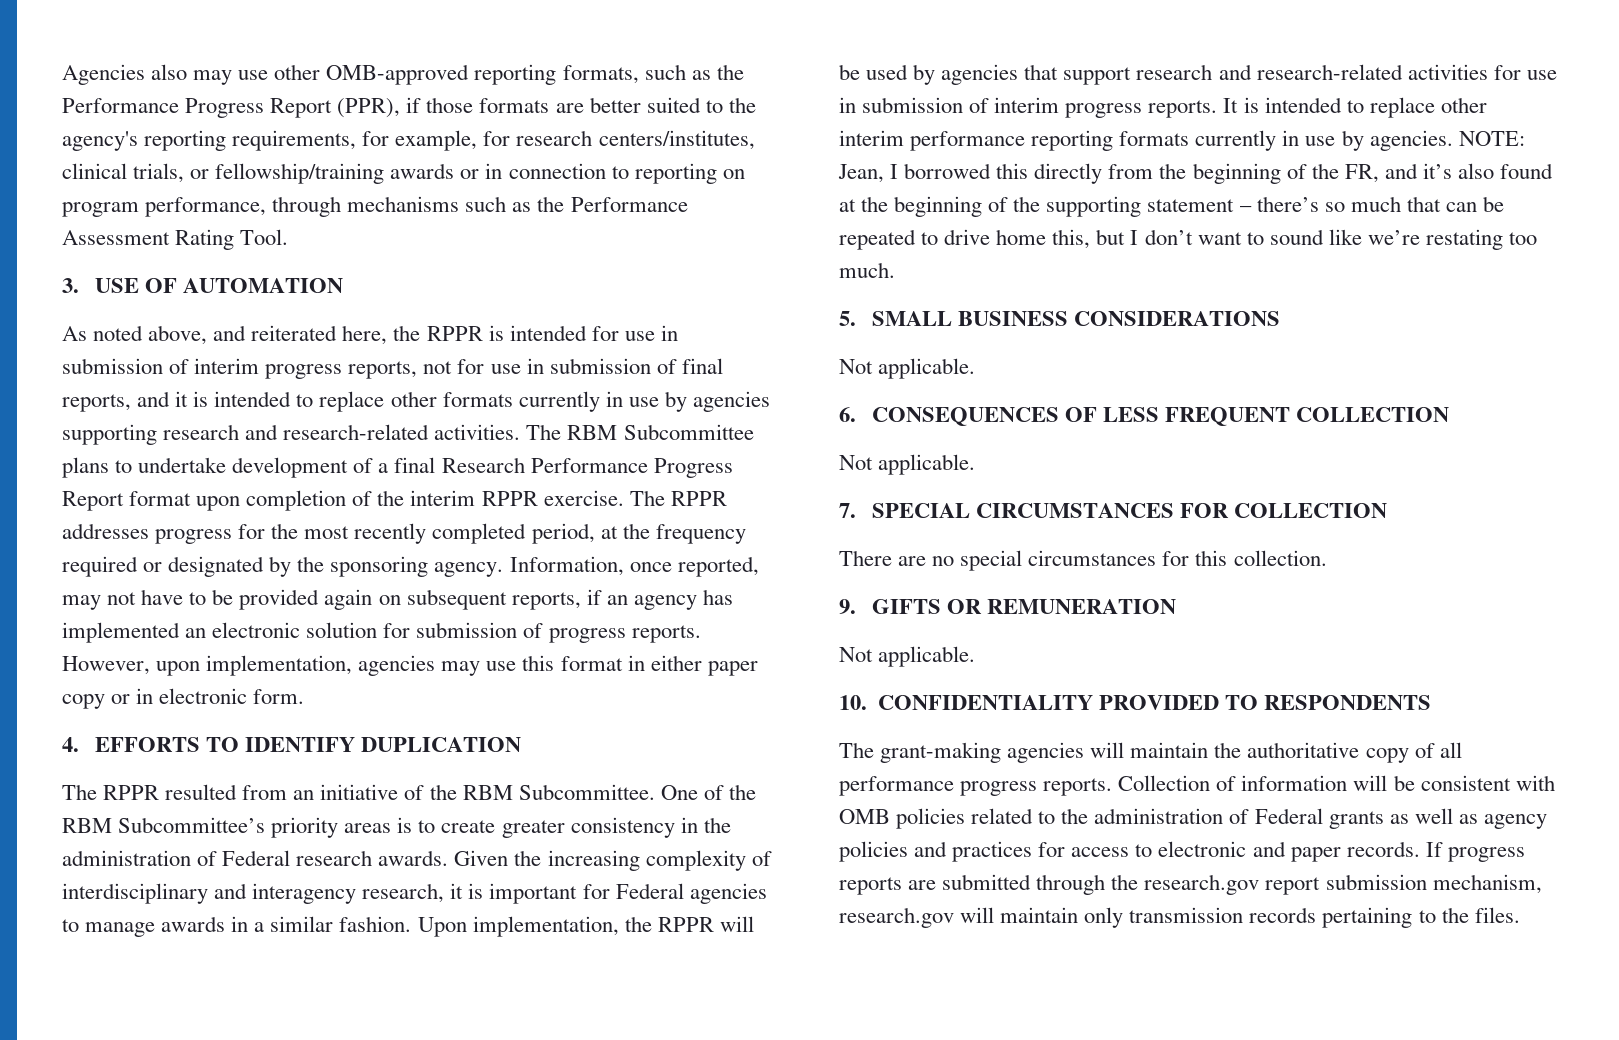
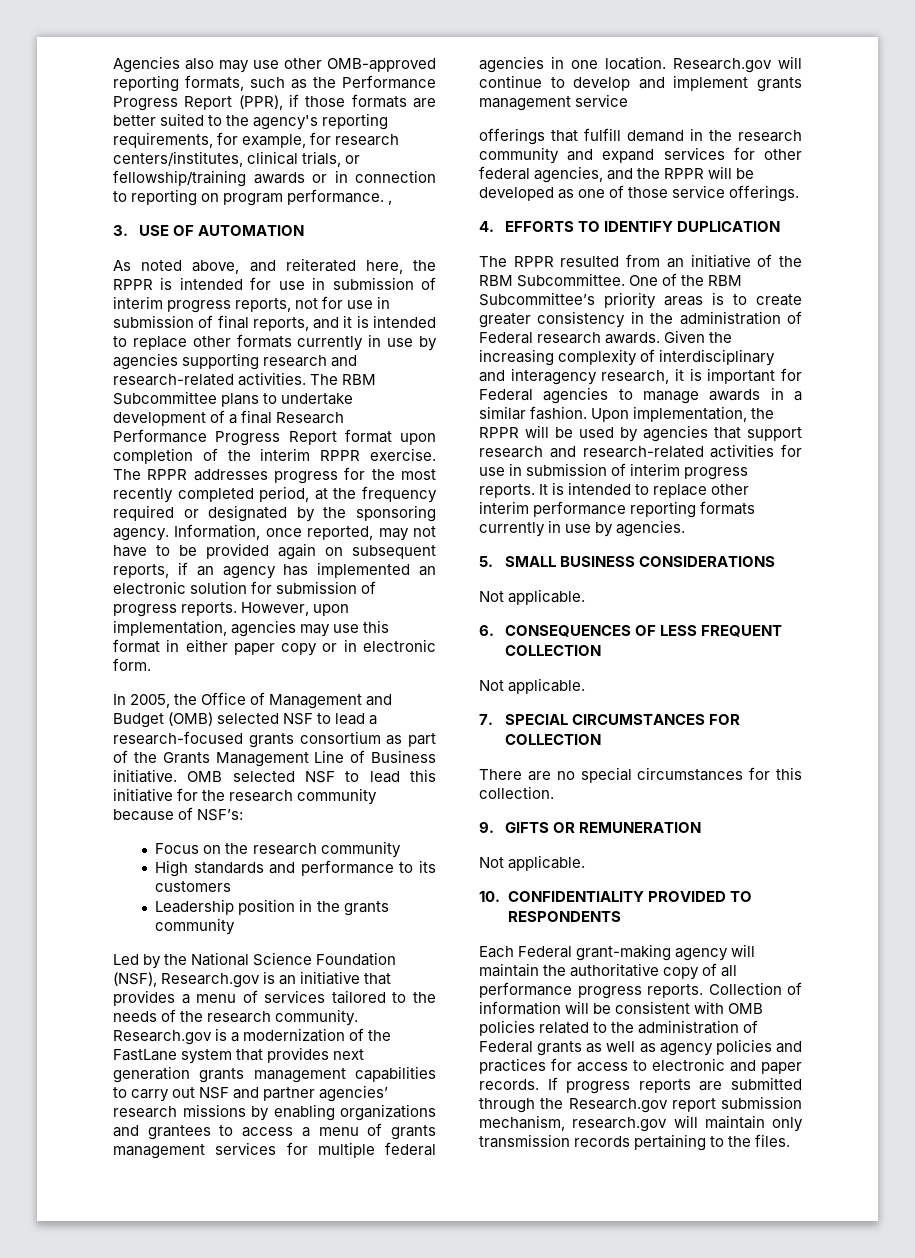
[145,196,688,217] [62,229,289,250] performance, through mechanisms such as the Performance Assessment Rating Tool. -> [287,189,393,205] performance. ,
(305, 696) none -> [113,692,393,709] [113,712,378,728] [113,731,436,748] [113,750,436,767] [113,769,436,783] [113,788,378,805] [113,807,244,821] [155,841,401,858] [155,860,436,877] [155,881,232,892] [155,899,389,916] [155,918,236,935] [113,952,397,969] [113,971,392,988] [113,990,436,1006] [113,1009,359,1026] [113,1028,392,1045] [113,1047,365,1064] [113,1066,436,1083] [113,1085,389,1102] [113,1104,436,1121] [113,1123,437,1140] [113,1142,436,1159] [479,56,802,73] [479,75,802,92] [479,94,629,111] [479,128,802,145] [479,147,802,164] [479,166,755,183] [479,185,800,202] // In 2005, the Office of Management and Budget (OMB) selected NSF to lead a research-focused grants consortium as part of the Grants Management Line of Business initiative. OMB selected NSF to lead this initiative for the research community because of NSF’s: // Focus on the research community // High standards and performance to its customers // Leadership position in the grants community // Led by the National Science Foundation (NSF), Research.gov is an initiative that provides a menu of services tailored to the needs of the research community. Research.gov is a modernization of the FastLane system that provides next generation grants management capabilities to carry out NSF and partner agencies’ research missions by enabling organizations and grantees to access a menu of grants management services for multiple federal agencies in one location. Research.gov will continue to develop and implement grants management service // offerings that fulfill demand in the research community and expand services for other federal agencies, and the RPPR will be developed as one of those service offerings.
[1458,131,1525,146] [838,163,1554,184] [839,196,1504,217] [839,229,1538,250] [839,262,895,278] NOTE: Jean, I borrowed this directly from the beginning of the FR, and it’s also found at the beginning of the supporting statement – there’s so much that can be repeated to drive home this, but I don’t want to sound like we’re restating too much. -> (686, 528) none
[839,742,1085,763] The grant-making agencies -> [479,944,729,961] Each Federal grant-making agency
[1144,874,1260,895] research.gov -> [568,1098,668,1113] Research.gov

